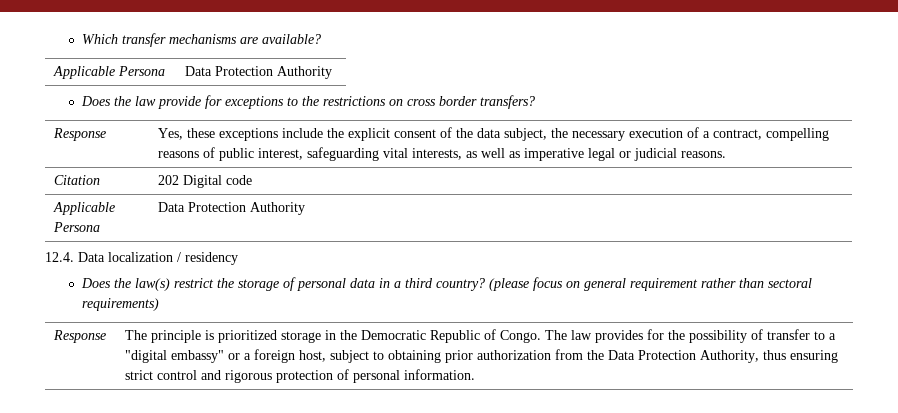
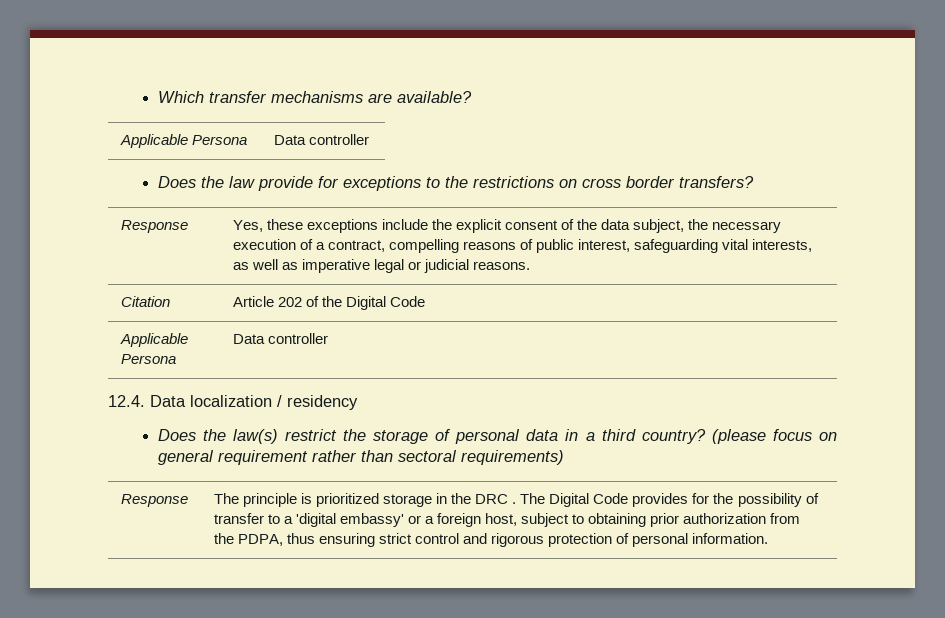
[215,66,333,79] Protection Authority -> [308,134,369,145] controller
[158,175,253,188] [53,202,116,215] [53,222,101,232] [158,202,306,215] 202 Digital code // Applicable Persona | Data Protection Authority -> [232,296,426,310] [119,333,188,347] [120,354,176,364] [232,333,328,344] Article 202 of the Digital Code // Applicable Persona | Data controller
[361,329,593,343] Democratic Republic of Congo. The law -> [475,493,629,507] DRC . The Digital Code
[125,350,225,363] "digital embassy" -> [295,513,404,527] 'digital embassy'
[608,350,760,363] Data Protection Authority, -> [237,534,283,546] PDPA,

